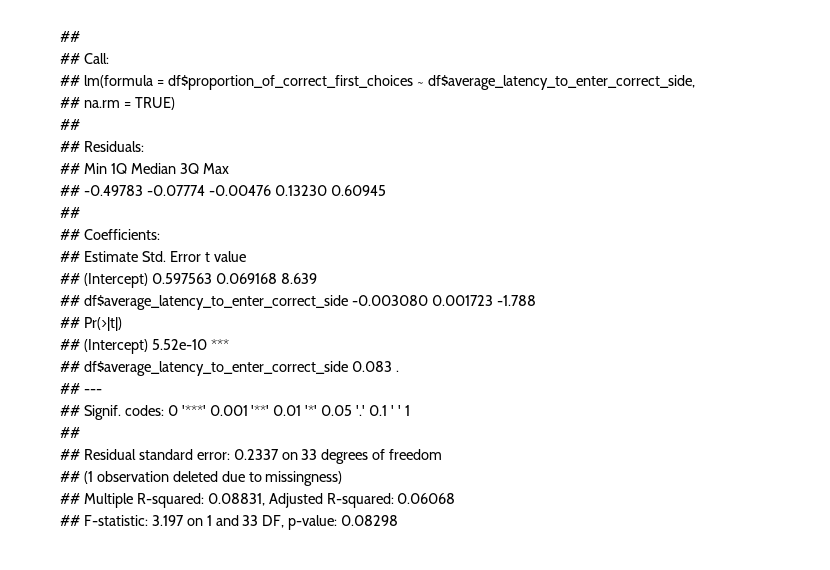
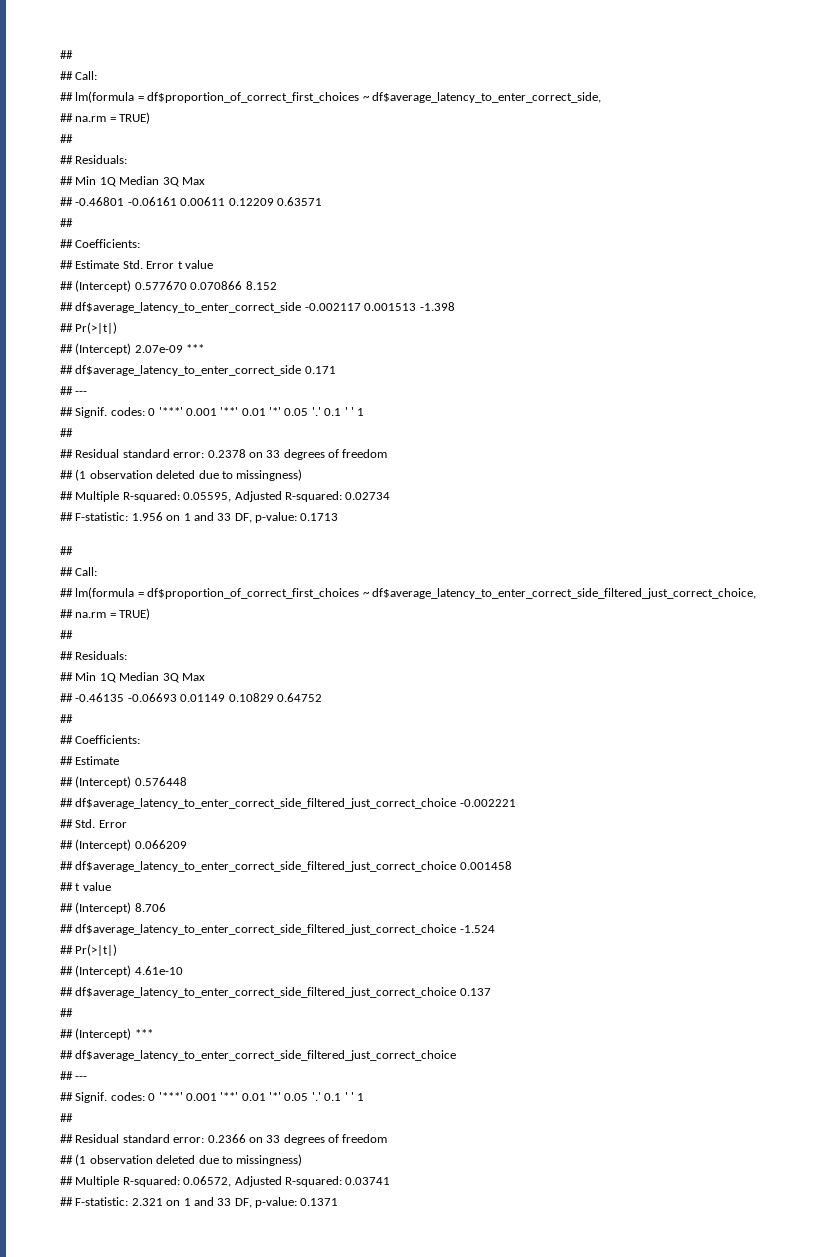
[83,185,386,196] -0.49783 -0.07774 -0.00476 0.13230 0.60945 -> [75,197,322,206] -0.46801 -0.06161 0.00611 0.12209 0.63571
[151,273,317,284] [60,295,536,310] [60,317,122,331] [60,339,207,354] 0.597563 0.069168 8.639 // ## df$average_latency_to_enter_correct_side -0.003080 0.001723 -1.788 // ## Pr(>|t|) // ## (Intercept) 5.52e-10 -> [134,281,277,290] [60,302,455,313] [60,322,118,334] [60,343,183,355] 0.577670 0.070866 8.152 // ## df$average_latency_to_enter_correct_side -0.002117 0.001513 -1.398 // ## Pr(>|t|) // ## (Intercept) 2.07e-09
[351,361,399,372] 0.083 . -> [304,366,336,374] 0.171
[233,449,279,460] 0.2337 -> [207,449,246,458] 0.2378
[207,493,456,508] [60,515,399,530] 0.08831, Adjusted R-squared: 0.06068 // ## F-statistic: 3.197 on 1 and 33 DF, p-value: 0.08298 -> [183,491,391,502] [60,512,339,523] [60,546,73,555] [60,567,98,576] [60,587,756,599] [60,608,151,620] [60,630,73,639] [60,651,128,660] [60,672,205,683] [60,693,322,702] [60,714,73,723] [60,735,141,744] [60,756,120,765] [60,776,187,788] [60,798,516,809] [60,819,127,828] [60,839,187,851] [60,861,512,872] [60,882,111,891] [60,902,166,914] [60,924,495,935] [60,944,118,956] [60,965,183,977] [60,987,491,998] [60,1008,73,1017] [60,1028,153,1040] [60,1050,457,1061] [60,1071,88,1080] [60,1092,365,1103] [60,1113,73,1122] [60,1134,388,1145] [60,1154,303,1166] [60,1176,391,1187] [60,1197,339,1208] 0.05595, Adjusted R-squared: 0.02734 // ## F-statistic: 1.956 on 1 and 33 DF, p-value: 0.1713 // ## // ## Call: // ## lm(formula = df$proportion_of_correct_first_choices ~ df$average_latency_to_enter_correct_side_filtered_just_correct_choice, // ## na.rm = TRUE) // ## // ## Residuals: // ## Min 1Q Median 3Q Max // ## -0.46135 -0.06693 0.01149 0.10829 0.64752 // ## // ## Coefficients: // ## Estimate // ## (Intercept) 0.576448 // ## df$average_latency_to_enter_correct_side_filtered_just_correct_choice -0.002221 // ## Std. Error // ## (Intercept) 0.066209 // ## df$average_latency_to_enter_correct_side_filtered_just_correct_choice 0.001458 // ## t value // ## (Intercept) 8.706 // ## df$average_latency_to_enter_correct_side_filtered_just_correct_choice -1.524 // ## Pr(>|t|) // ## (Intercept) 4.61e-10 // ## df$average_latency_to_enter_correct_side_filtered_just_correct_choice 0.137 // ## // ## (Intercept) *** // ## df$average_latency_to_enter_correct_side_filtered_just_correct_choice // ## --- // ## Signif. codes: 0 '***' 0.001 '**' 0.01 '*' 0.05 '.' 0.1 ' ' 1 // ## // ## Residual standard error: 0.2366 on 33 degrees of freedom // ## (1 observation deleted due to missingness) // ## Multiple R-squared: 0.06572, Adjusted R-squared: 0.03741 // ## F-statistic: 2.321 on 1 and 33 DF, p-value: 0.1371

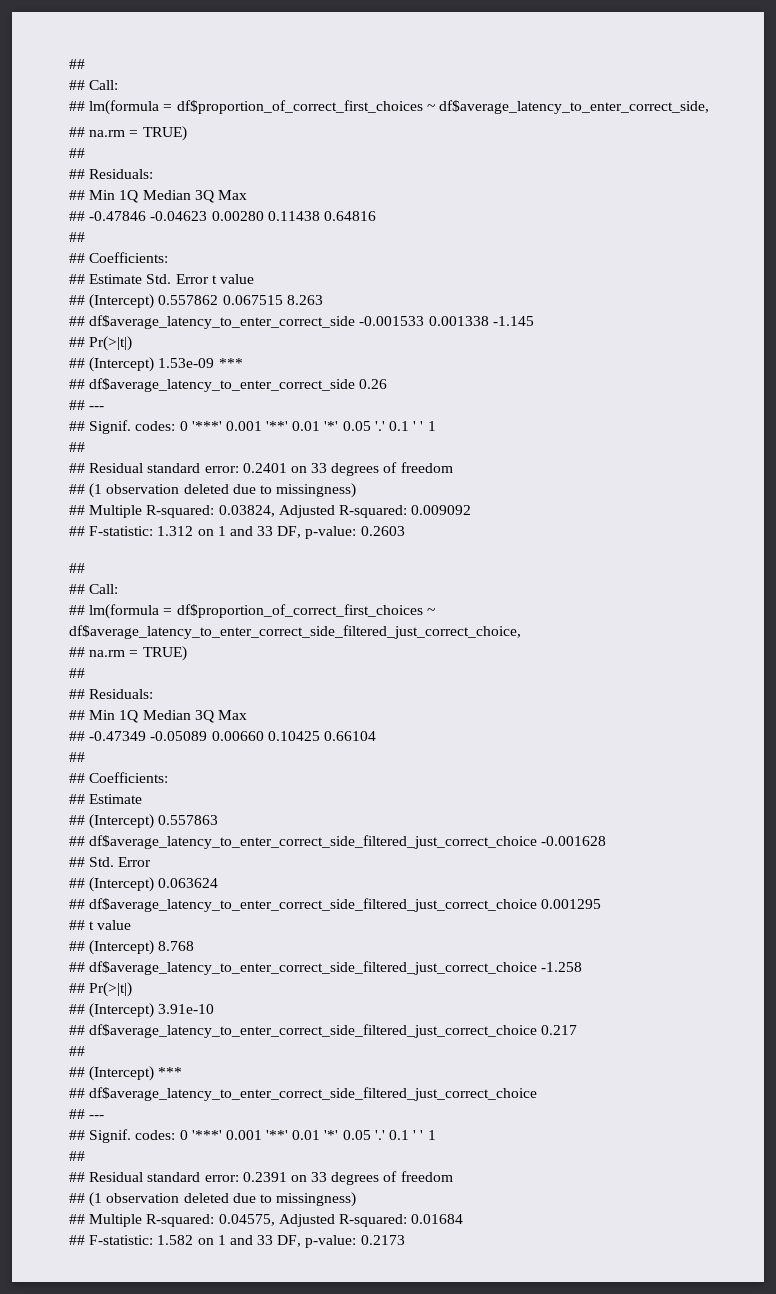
[75,197,322,206] -0.46801 -0.06161 0.00611 0.12209 0.63571 -> [89,211,376,221] -0.47846 -0.04623 0.00280 0.11438 0.64816
[134,281,277,290] [60,302,455,313] [60,322,118,334] [60,343,183,355] 0.577670 0.070866 8.152 // ## df$average_latency_to_enter_correct_side -0.002117 0.001513 -1.398 // ## Pr(>|t|) // ## (Intercept) 2.07e-09 -> [158,295,323,305] [69,315,534,329] [69,336,133,351] [69,357,215,372] 0.557862 0.067515 8.263 // ## df$average_latency_to_enter_correct_side -0.001533 0.001338 -1.145 // ## Pr(>|t|) // ## (Intercept) 1.53e-09
[304,366,336,374] 0.171 -> [359,379,388,389] 0.26
[207,449,246,458] 0.2378 -> [242,463,287,473] 0.2401
[183,491,391,502] [60,512,339,523] 0.05595, Adjusted R-squared: 0.02734 // ## F-statistic: 1.956 on 1 and 33 DF, p-value: 0.1713 -> [218,505,472,518] [69,526,405,539] 0.03824, Adjusted R-squared: 0.009092 // ## F-statistic: 1.312 on 1 and 33 DF, p-value: 0.2603
[75,693,322,702] -0.46135 -0.06693 0.01149 0.10829 0.64752 -> [89,731,376,741] -0.47349 -0.05089 0.00660 0.10425 0.66104
[134,777,187,786] [60,798,516,809] 0.576448 // ## df$average_latency_to_enter_correct_side_filtered_just_correct_choice -0.002221 -> [158,815,219,825] [69,835,607,849] 0.557863 // ## df$average_latency_to_enter_correct_side_filtered_just_correct_choice -0.001628
[134,840,187,849] [60,861,512,872] 0.066209 // ## df$average_latency_to_enter_correct_side_filtered_just_correct_choice 0.001458 -> [158,878,219,888] [69,898,602,912] 0.063624 // ## df$average_latency_to_enter_correct_side_filtered_just_correct_choice 0.001295
[134,903,166,912] [60,924,495,935] [60,944,118,956] [60,965,183,977] [60,987,491,998] 8.706 // ## df$average_latency_to_enter_correct_side_filtered_just_correct_choice -1.524 // ## Pr(>|t|) // ## (Intercept) 4.61e-10 // ## df$average_latency_to_enter_correct_side_filtered_just_correct_choice 0.137 -> [158,941,195,951] [69,961,583,975] [69,982,133,997] [69,1003,215,1018] [69,1024,578,1038] 8.768 // ## df$average_latency_to_enter_correct_side_filtered_just_correct_choice -1.258 // ## Pr(>|t|) // ## (Intercept) 3.91e-10 // ## df$average_latency_to_enter_correct_side_filtered_just_correct_choice 0.217
[207,1134,246,1143] 0.2366 -> [242,1172,287,1182] 0.2391
[183,1176,391,1187] [60,1197,339,1208] 0.06572, Adjusted R-squared: 0.03741 // ## F-statistic: 2.321 on 1 and 33 DF, p-value: 0.1371 -> [218,1214,464,1227] [69,1235,405,1248] 0.04575, Adjusted R-squared: 0.01684 // ## F-statistic: 1.582 on 1 and 33 DF, p-value: 0.2173

